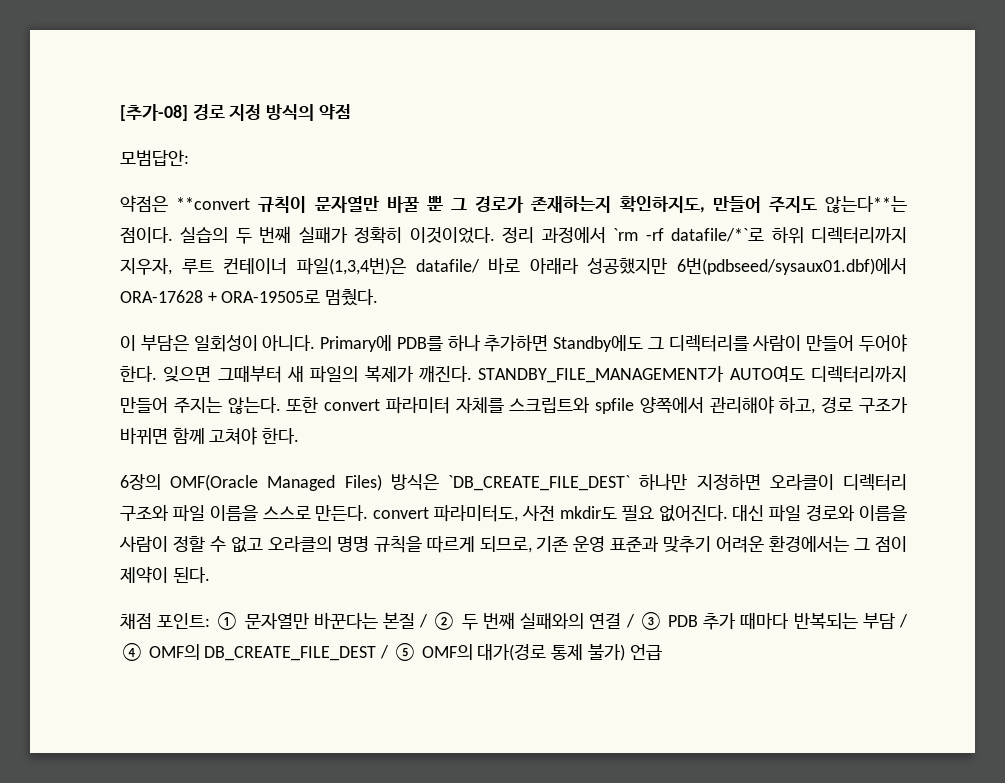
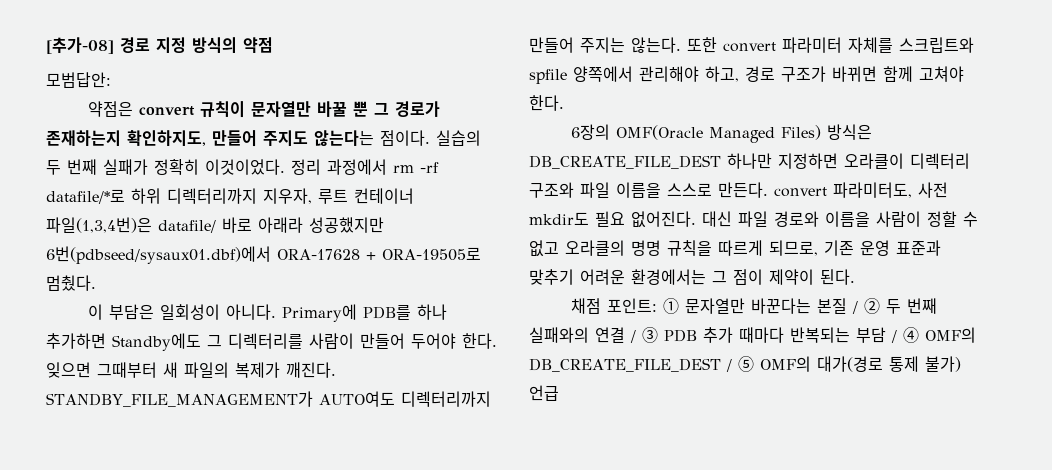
[176,197,251,210] **convert -> [138,106,195,116] convert
[825,196,908,213] 않는다**는 -> [314,130,374,146] 않는다는
[613,228,765,242] `rm -rf datafile/*`로 -> [393,162,439,173] [46,189,125,204] rm -rf datafile/*로
[448,475,631,491] `DB_CREATE_FILE_DEST` -> [529,155,721,169] DB_CREATE_FILE_DEST

